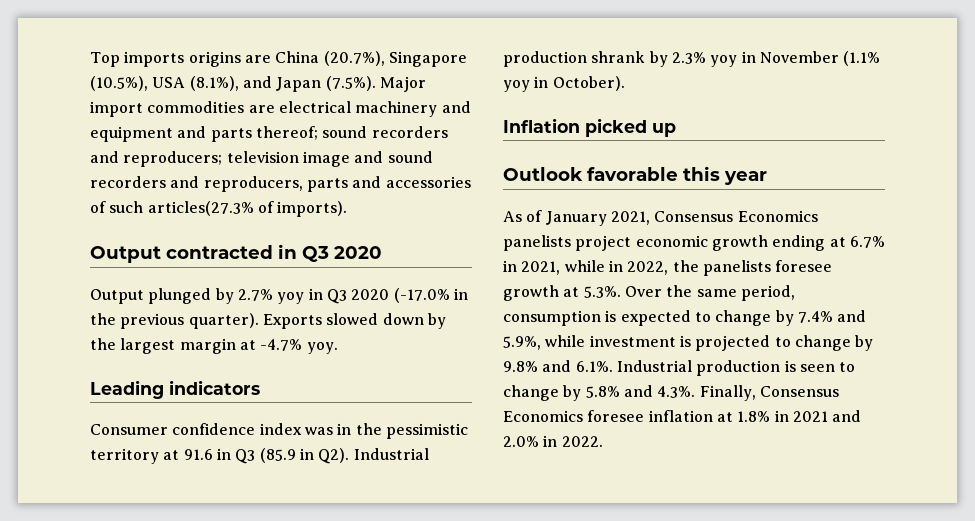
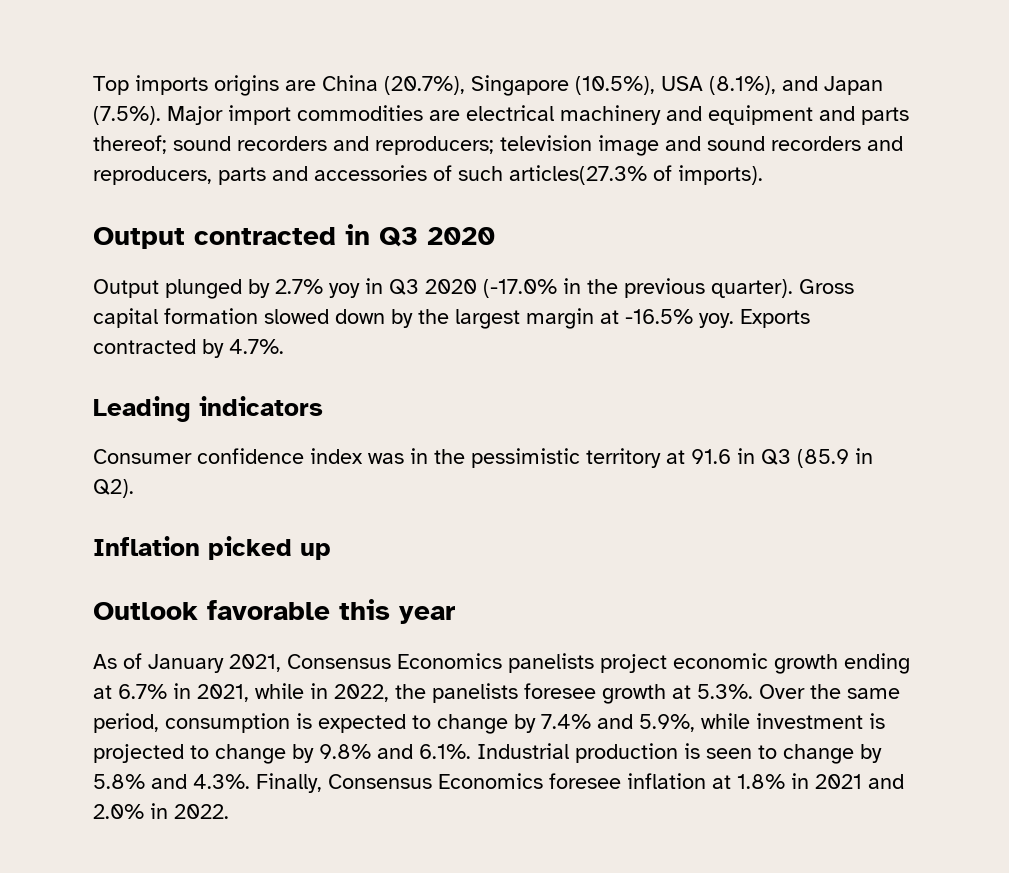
[262,314,322,329] Exports -> [799,279,854,294] [93,308,258,328] Gross capital formation
[260,339,303,351] -4.7% -> [625,309,693,324] -16.5%
(338, 348) none -> [740,309,810,328] [93,339,284,358] Exports contracted by 4.7%.
[353,448,429,460] [503,51,881,67] [503,76,625,92] Industrial production shrank by 2.3% yoy in November (1.1% yoy in October). -> (134, 488) none

